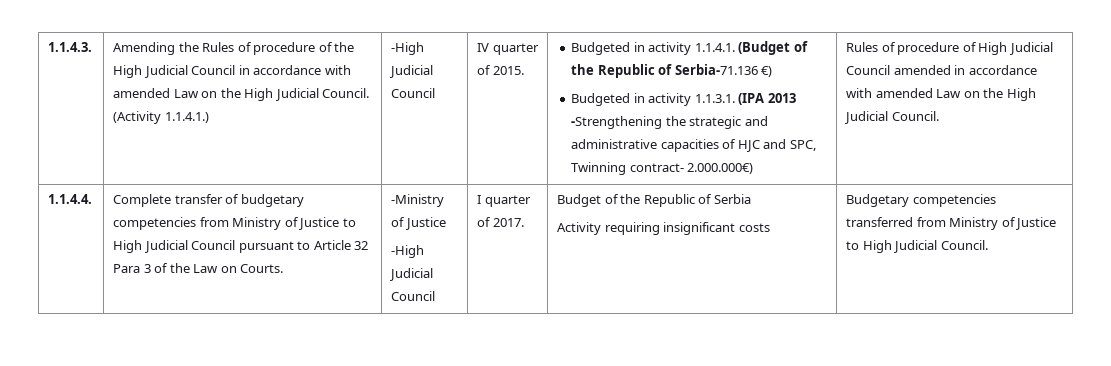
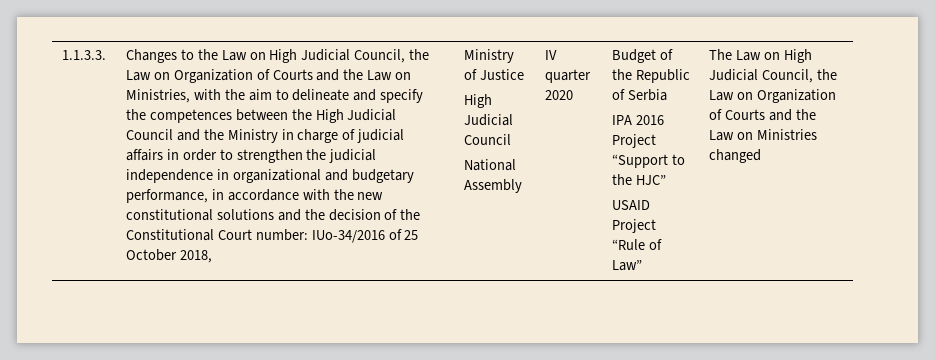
[48,42,93,52] [113,42,355,55] [113,65,351,78] [113,88,370,101] [113,111,209,124] [391,42,425,55] [389,65,434,78] [391,88,436,98] 1.1.4.3. | Amending the Rules of procedure of the High Judicial Council in accordance with amended Law on the High Judicial Council. (Activity 1.1.4.1.) | -High Judicial Council -> [61,50,106,60] [125,49,430,63] [125,69,412,83] [125,89,424,103] [125,109,397,123] [125,129,405,143] [125,149,377,163] [125,169,414,183] [125,189,384,203] [125,209,421,221] [125,229,419,243] [125,249,212,263] [463,49,514,63] [463,69,524,80] [463,94,492,108] [463,114,513,126] [463,134,511,145] [463,159,516,171] [463,179,522,193] 1.1.3.3. | Changes to the Law on High Judicial Council, the Law on Organization of Courts and the Law on Ministries, with the aim to delineate and specify the competences between the High Judicial Council and the Ministry in charge of judicial affairs in order to strengthen the judicial independence in organizational and budgetary performance, in accordance with the new constitutional solutions and the decision of the Constitutional Court number: IUo-34/2016 of 25 October 2018, | Ministry of Justice // High Judicial Council // National Assembly
[477,65,524,75] [571,41,808,55] [571,64,773,78] [571,93,796,106] [571,116,768,129] [571,139,816,152] [571,162,754,175] [846,42,1053,55] [846,65,1037,75] [846,88,1036,101] [844,111,939,124] [48,194,93,204] [113,194,304,207] [113,217,356,230] [113,240,369,253] [113,263,284,273] [391,194,445,207] [391,217,446,230] [391,245,425,258] [389,268,434,281] [391,291,436,301] [477,195,531,207] [477,217,524,227] of 2015. | Budgeted in activity 1.1.4.1. (Budget of the Republic of Serbia-71.136 €) // Budgeted in activity 1.1.3.1. (IPA 2013 -Strengthening the strategic and administrative capacities of HJC and SPC, Twinning contract- 2.000.000€) | Rules of procedure of High Judicial Council amended in accordance with amended Law on the High Judicial Council. // 1.1.4.4. | Complete transfer of budgetary competencies from Ministry of Justice to High Judicial Council pursuant to Article 32 Para 3 of the Law on Courts. | -Ministry of Justice // -High Judicial Council | I quarter of 2017. -> [544,90,573,100] 2020
[557,222,770,235] [846,194,996,207] [846,217,1057,230] [846,240,988,253] Activity requiring insignificant costs | Budgetary competencies transferred from Ministry of Justice to High Judicial Council. -> [611,115,664,125] [611,134,656,148] [611,154,685,168] [611,174,666,185] [611,200,650,210] [611,219,656,233] [611,239,662,250] [611,260,642,271] [708,49,812,63] [708,69,837,83] [708,89,836,103] [708,109,816,121] [708,129,817,141] [708,149,761,163] IPA 2016 Project “Support to the HJC” // USAID Project “Rule of Law” | The Law on High Judicial Council, the Law on Organization of Courts and the Law on Ministries changed

